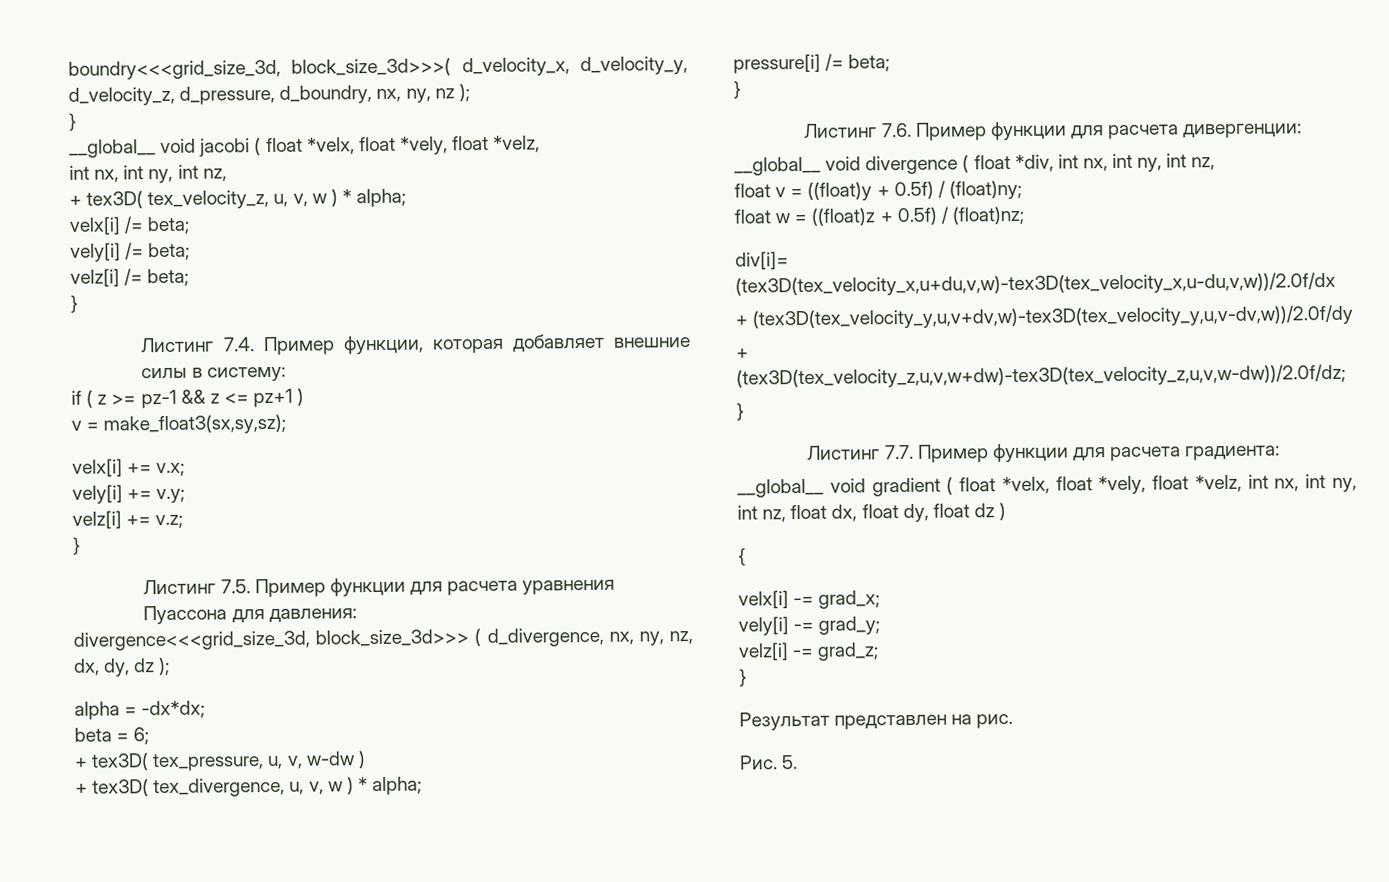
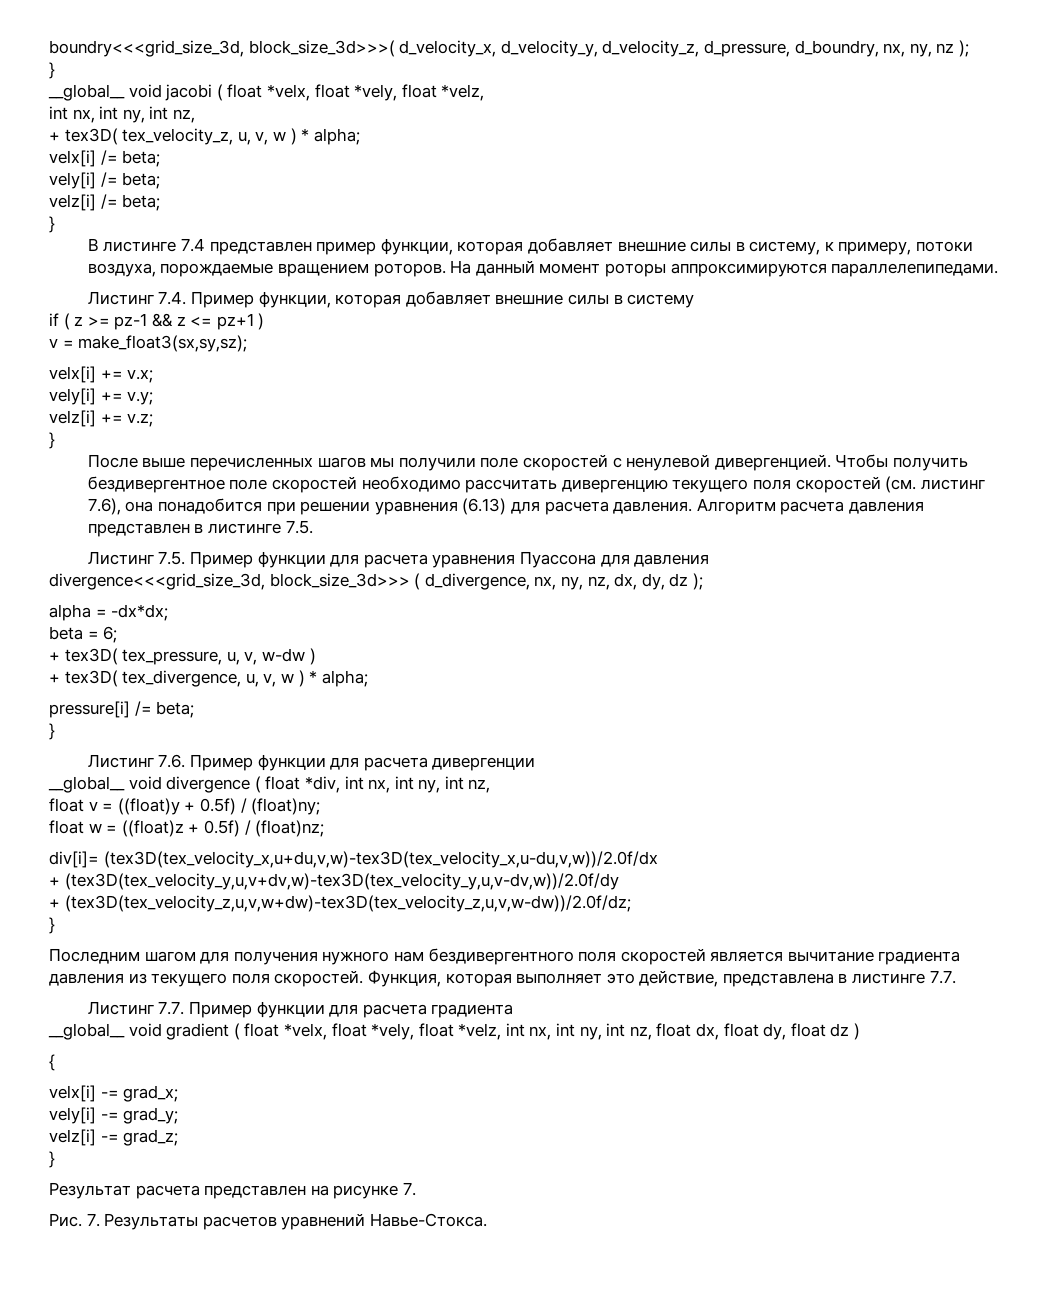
(78, 303) none -> [87,238,974,255] [87,260,999,277] // В листинге 7.4 представлен пример функции, которая добавляет внешние силы в систему, к примеру, потоки воздуха, порождаемые вращением роторов. На данный момент роторы аппроксимируются параллелепипедами.
[206,366,286,382] систему: -> [627,294,695,308] систему
(81, 545) none -> [87,454,968,471] [87,476,985,493] [87,498,924,515] [87,520,313,537] // После выше перечисленных шагов мы получили поле скоростей с ненулевой дивергенцией. Чтобы получить бездивергентное поле скоростей необходимо рассчитать дивергенцию текущего поля скоростей (см. листинг 7.6), она понадобится при решении уравнения (6.13) для расчета давления. Алгоритм расчета давления представлен в листинге 7.5.
[268,608,357,623] давления: -> [634,554,710,567] давления
[1183,123,1303,139] дивергенции: -> [432,757,536,771] дивергенции
(744, 411) none -> [49,948,961,965] [49,970,956,987] // Последним шагом для получения нужного нам бездивергентного поля скоростей является вычитание градиента давления из текущего поля скоростей. Функция, которая выполняет это действие, представлена в листинге 7.7.
[1185,445,1281,461] градиента: -> [431,1004,514,1018] градиента
(830, 721) none -> [135,1185,200,1199] расчета
[976,714,1014,729] рис. -> [333,1182,416,1199] рисунке 7.
[781,755,799,770] 5. -> [86,1213,487,1230] 7. Результаты расчетов уравнений Навье-Стокса.

